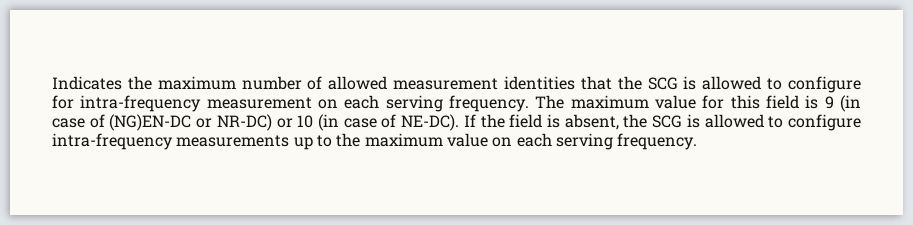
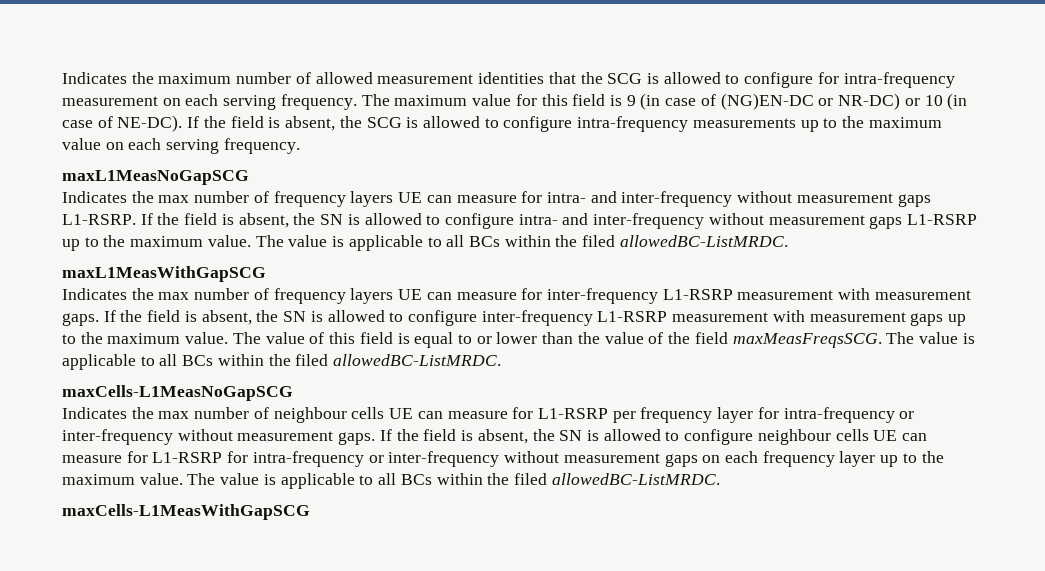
(698, 141) none -> [62,170,249,185] [62,191,931,207] [62,213,978,229] [62,235,788,251] [62,266,266,282] [62,288,971,304] [62,310,967,326] [62,332,975,348] [62,354,502,370] [62,385,293,401] [62,407,915,423] [62,429,928,445] [62,451,944,467] [62,473,720,489] [62,504,310,520] // maxL1MeasNoGapSCG // Indicates the max number of frequency layers UE can measure for intra- and inter-frequency without measurement gaps L1-RSRP. If the field is absent, the SN is allowed to configure intra- and inter-frequency without measurement gaps L1-RSRP up to the maximum value. The value is applicable to all BCs within the filed allowedBC-ListMRDC. // maxL1MeasWithGapSCG // Indicates the max number of frequency layers UE can measure for inter-frequency L1-RSRP measurement with measurement gaps. If the field is absent, the SN is allowed to configure inter-frequency L1-RSRP measurement with measurement gaps up to the maximum value. The value of this field is equal to or lower than the value of the field maxMeasFreqsSCG. The value is applicable to all BCs within the filed allowedBC-ListMRDC. // maxCells-L1MeasNoGapSCG // Indicates the max number of neighbour cells UE can measure for L1-RSRP per frequency layer for intra-frequency or inter-frequency without measurement gaps. If the field is absent, the SN is allowed to configure neighbour cells UE can measure for L1-RSRP for intra-frequency or inter-frequency without measurement gaps on each frequency layer up to the maximum value. The value is applicable to all BCs within the filed allowedBC-ListMRDC. // maxCells-L1MeasWithGapSCG

